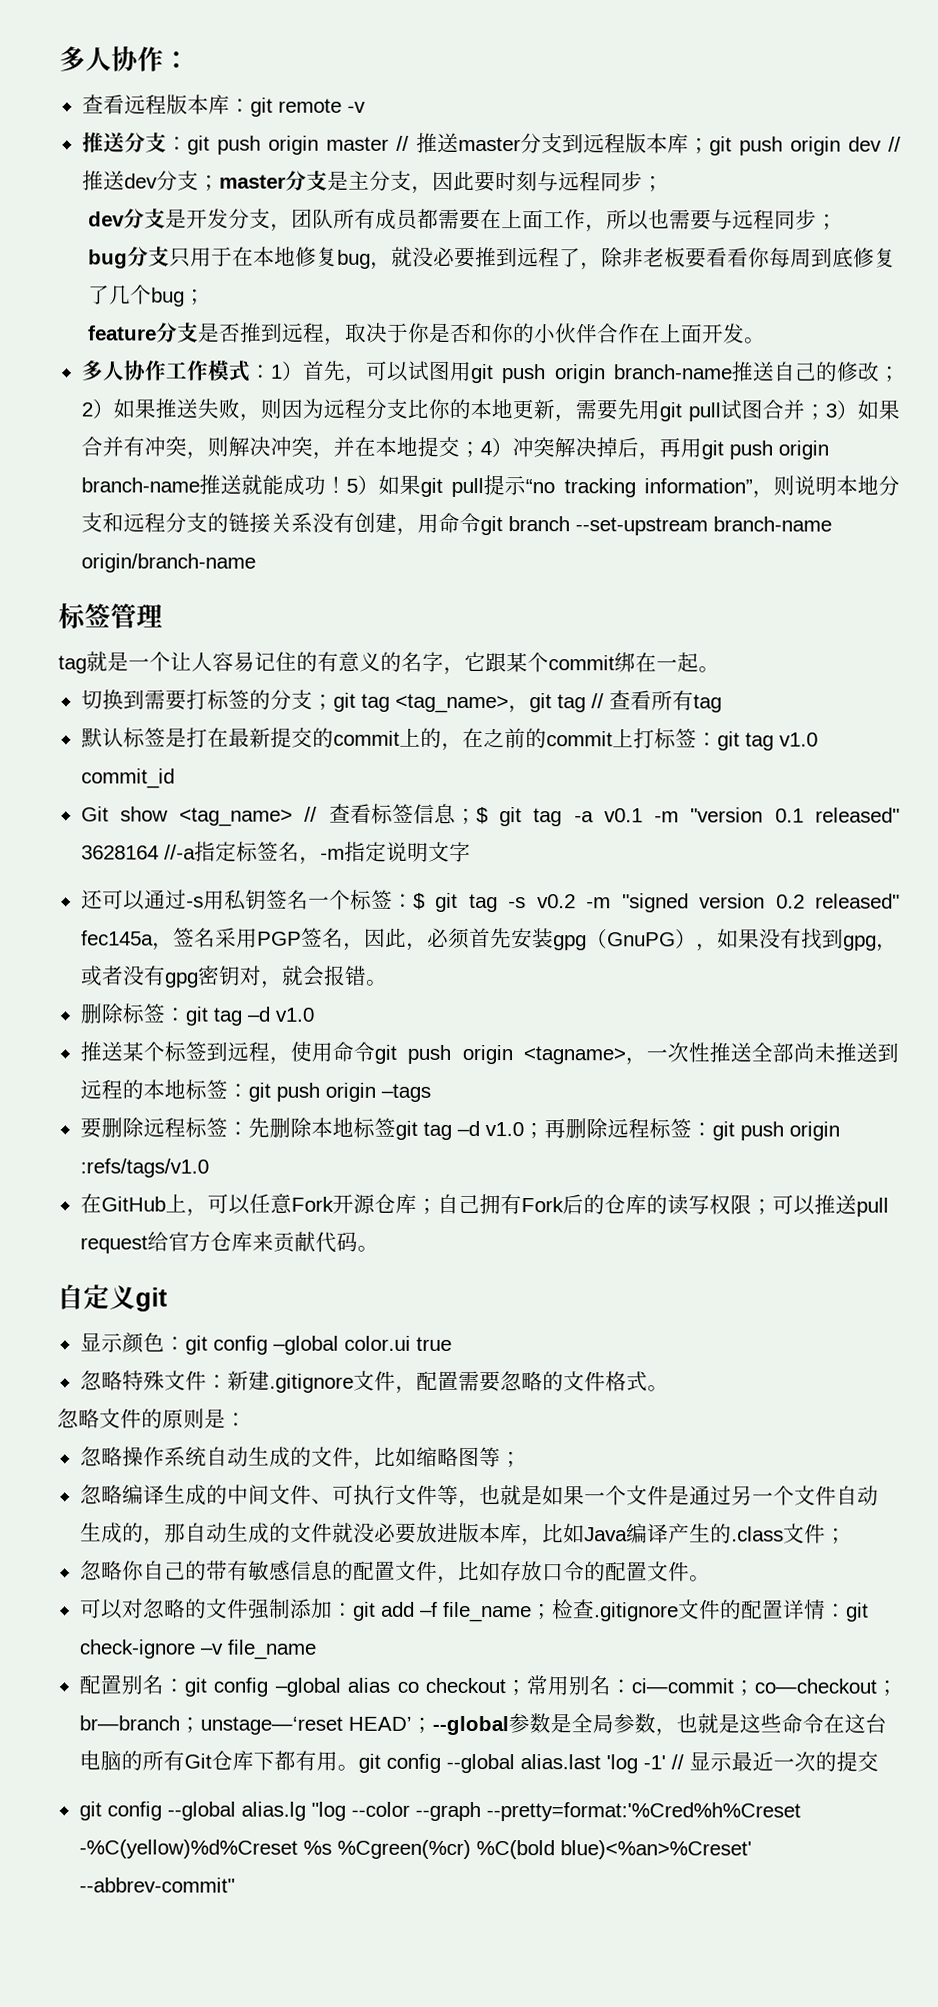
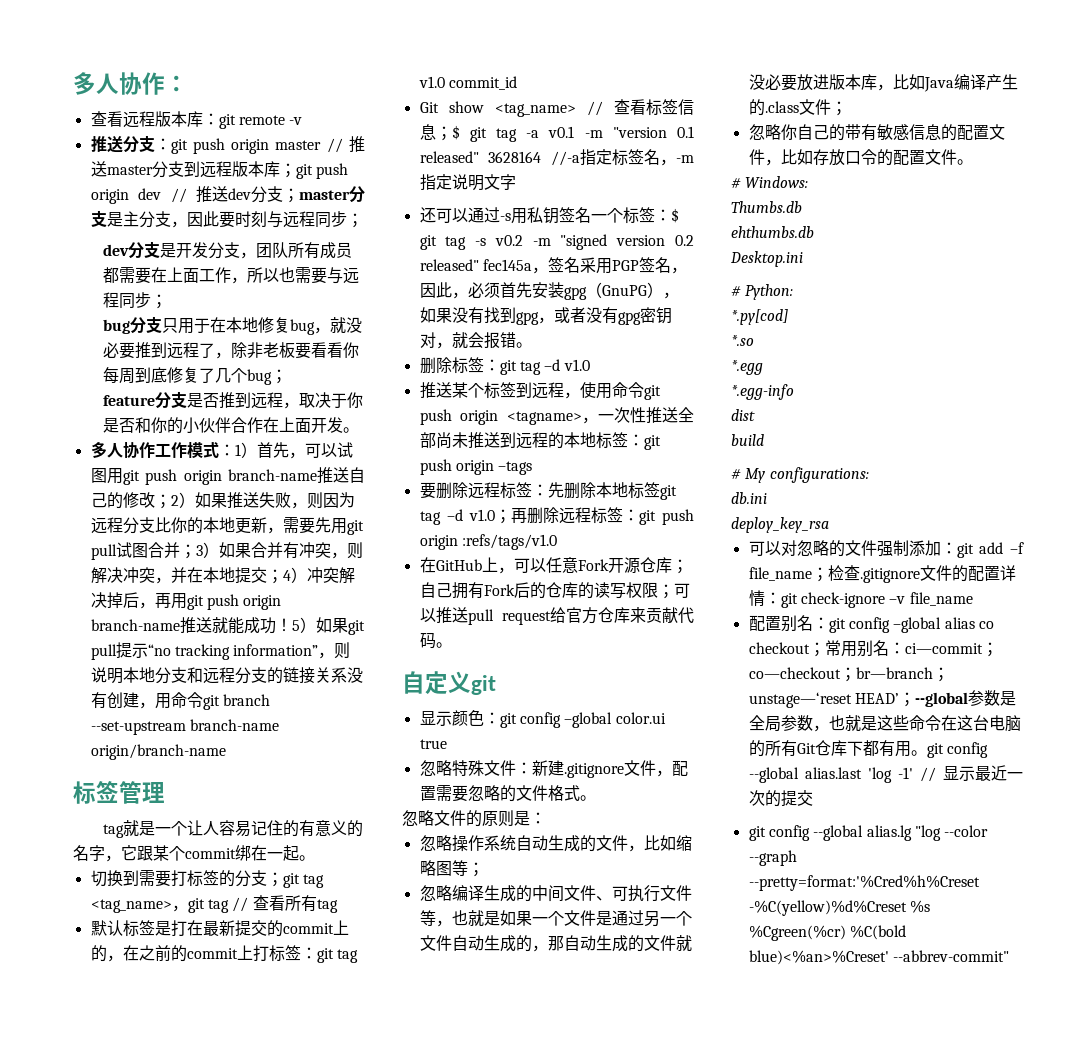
(711, 1578) none -> [731,176,809,188] [731,201,802,213] [731,226,814,238] [730,251,803,267] [731,284,794,300] [731,309,788,325] [731,335,754,346] [731,360,763,375] [731,384,794,400] [731,409,755,421] [731,434,764,446] [731,467,869,483] [731,492,767,504] [731,517,829,533] // # Windows: // Thumbs.db // ehthumbs.db // Desktop.ini // # Python: // *.py[cod] // *.so // *.egg // *.egg-info // dist // build // # My configurations: // db.ini // deploy_key_rsa

